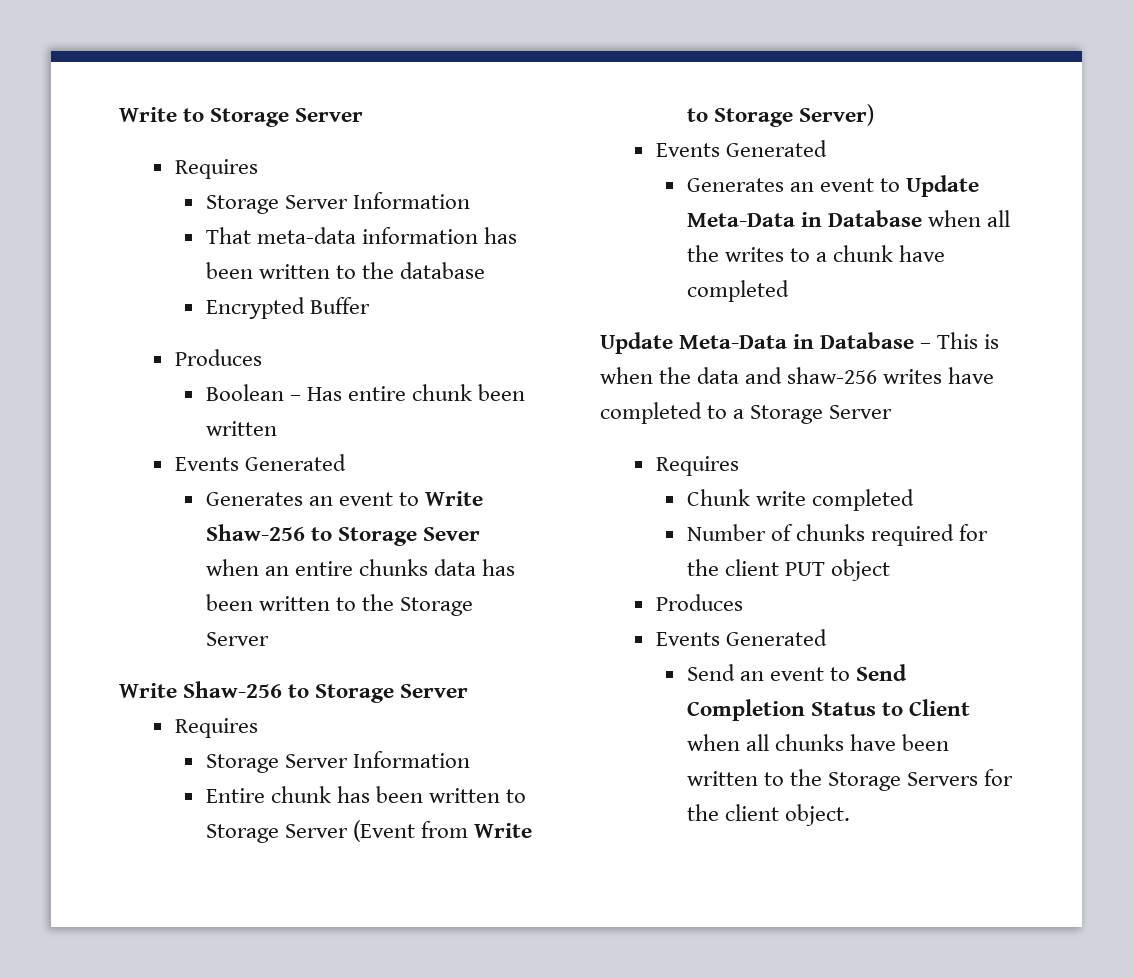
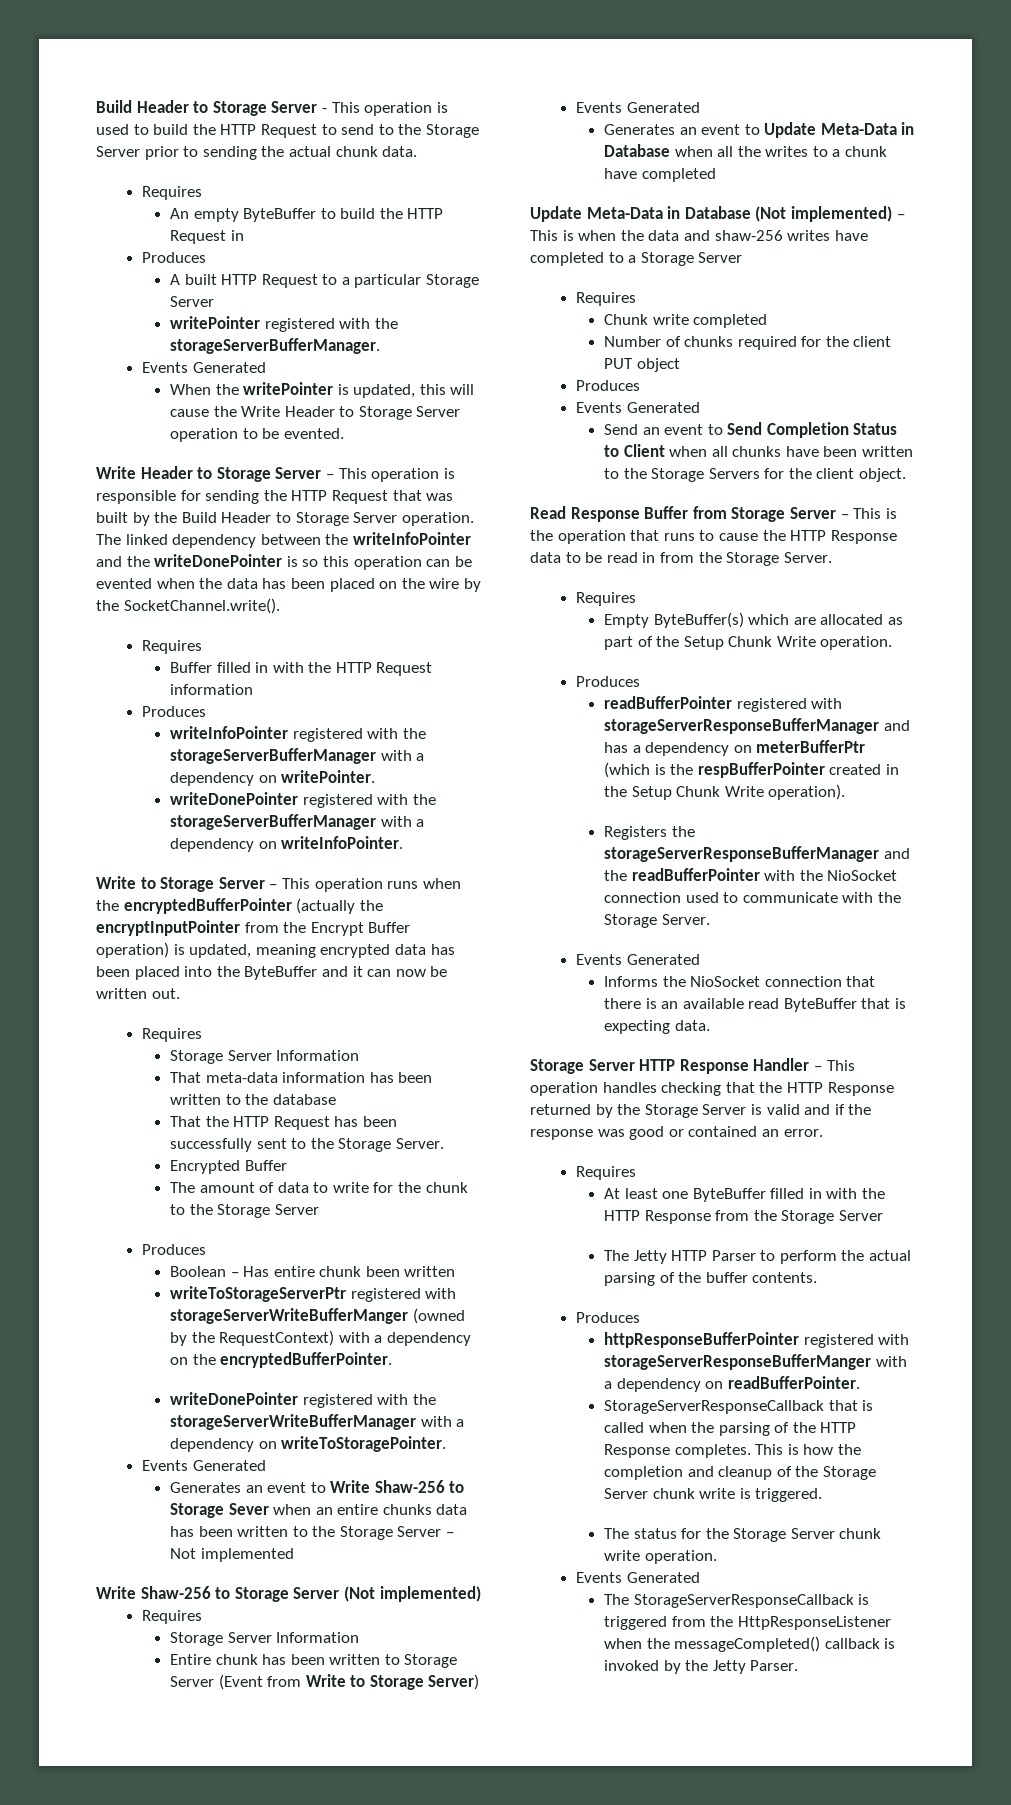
[119,107,364,127] Write to Storage Server -> [96,100,448,116] [96,124,479,138] [96,146,418,160] [142,186,203,200] [169,208,444,222] [169,230,244,244] [142,252,207,263] [169,274,480,288] [169,296,214,307] [169,316,398,332] [169,338,380,354] [142,362,266,373] [169,382,475,398] [169,406,461,420] [169,428,344,442] [96,466,455,482] [96,490,454,504] [96,512,474,526] [96,532,471,548] [96,554,472,570] [96,578,481,592] [96,598,280,614] [142,640,203,654] [169,662,433,676] [169,684,253,695] [142,706,207,717] [169,726,426,742] [169,748,425,764] [169,770,376,786] [169,792,436,808] [169,814,425,830] [169,836,404,852] [96,876,461,892] [96,898,383,914] [96,920,411,936] [96,942,455,958] [96,966,448,980] [96,988,180,999] Build Header to Storage Server - This operation is used to build the HTTP Request to send to the Storage Server prior to sending the actual chunk data. // Requires // An empty ByteBuffer to build the HTTP Request in // Produces // A built HTTP Request to a particular Storage Server // writePointer registered with the storageServerBufferManager. // Events Generated // When the writePointer is updated, this will cause the Write Header to Storage Server operation to be evented. // Write Header to Storage Server – This operation is responsible for sending the HTTP Request that was built by the Build Header to Storage Server operation. The linked dependency between the writeInfoPointer and the writeDonePointer is so this operation can be evented when the data has been placed on the wire by the SocketChannel.write(). // Requires // Buffer filled in with the HTTP Request information // Produces // writeInfoPointer registered with the storageServerBufferManager with a dependency on writePointer. // writeDonePointer registered with the storageServerBufferManager with a dependency on writeInfoPointer. // Write to Storage Server – This operation runs when the encryptedBufferPointer (actually the encryptInputPointer from the Encrypt Buffer operation) is updated, meaning encrypted data has been placed into the ByteBuffer and it can now be written out.
[205,297,370,319] Encrypted Buffer -> [169,1116,397,1130] [169,1138,444,1152] [169,1160,287,1174] [169,1182,468,1193] [169,1204,319,1218] That the HTTP Request has been successfully sent to the Storage Server. // Encrypted Buffer // The amount of data to write for the chunk to the Storage Server
(277, 428) none -> [169,1286,457,1302] [169,1308,465,1324] [169,1330,471,1346] [169,1352,393,1368] [169,1392,436,1408] [169,1414,465,1430] [169,1436,447,1452] // writeToStorageServerPtr registered with storageServerWriteBufferManger (owned by the RequestContext) with a dependency on the encryptedBufferPointer. // writeDonePointer registered with the storageServerWriteBufferManager with a dependency on writeToStoragePointer.
(269, 639) none -> [446,1532,455,1537] [169,1548,294,1562] – Not implemented
(469, 691) none -> [343,1586,481,1602] (Not implemented)
(915, 340) none -> [755,206,892,222] (Not implemented)
(850, 815) none -> [530,506,897,522] [530,530,897,544] [530,552,832,566] [576,592,637,606] [603,612,903,628] [603,636,893,650] [576,676,641,687] [603,696,843,712] [603,718,910,734] [603,740,866,756] [603,762,899,778] [603,784,846,800] [603,826,695,840] [603,846,910,862] [603,868,898,881] [603,892,901,903] [603,914,710,928] [576,954,700,965] [603,976,876,987] [603,998,907,1012] [603,1020,710,1034] [530,1058,855,1074] [530,1082,894,1096] [530,1104,872,1118] [530,1126,823,1140] [576,1166,637,1180] [603,1188,886,1202] [603,1210,883,1224] [603,1250,912,1264] [603,1272,818,1286] [576,1312,641,1323] [603,1332,910,1348] [603,1354,907,1370] [603,1376,860,1392] [603,1400,874,1414] [603,1422,857,1436] [603,1444,861,1458] [603,1466,876,1480] [603,1488,823,1502] [603,1528,882,1542] [603,1550,717,1564] [576,1572,700,1583] [603,1594,870,1608] [603,1616,891,1630] [603,1636,896,1652] [603,1660,799,1674] // Read Response Buffer from Storage Server – This is the operation that runs to cause the HTTP Response data to be read in from the Storage Server. // Requires // Empty ByteBuffer(s) which are allocated as part of the Setup Chunk Write operation. // Produces // readBufferPointer registered with storageServerResponseBufferManager and has a dependency on meterBufferPtr (which is the respBufferPointer created in the Setup Chunk Write operation). // Registers the storageServerResponseBufferManager and the readBufferPointer with the NioSocket connection used to communicate with the Storage Server. // Events Generated // Informs the NioSocket connection that there is an available read ByteBuffer that is expecting data. // Storage Server HTTP Response Handler – This operation handles checking that the HTTP Response returned by the Storage Server is valid and if the response was good or contained an error. // Requires // At least one ByteBuffer filled in with the HTTP Response from the Storage Server // The Jetty HTTP Parser to perform the actual parsing of the buffer contents. // Produces // httpResponseBufferPointer registered with storageServerResponseBufferManger with a dependency on readBufferPointer. // StorageServerResponseCallback that is called when the parsing of the HTTP Response completes. This is how the completion and cleanup of the Storage Server chunk write is triggered. // The status for the Storage Server chunk write operation. // Events Generated // The StorageServerResponseCallback is triggered from the HttpResponseListener when the messageCompleted() callback is invoked by the Jetty Parser.

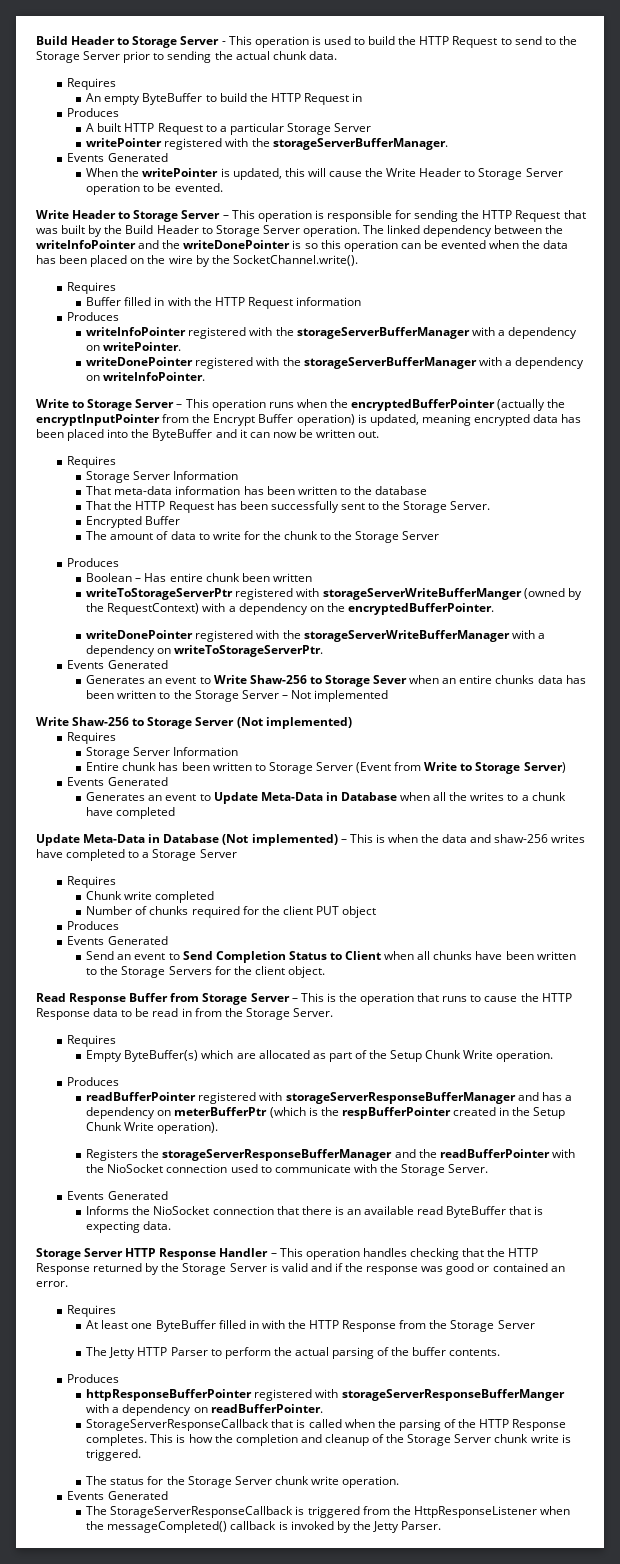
[281,1436,447,1452] writeToStoragePointer. -> [174,645,324,657] writeToStorageServerPtr.

